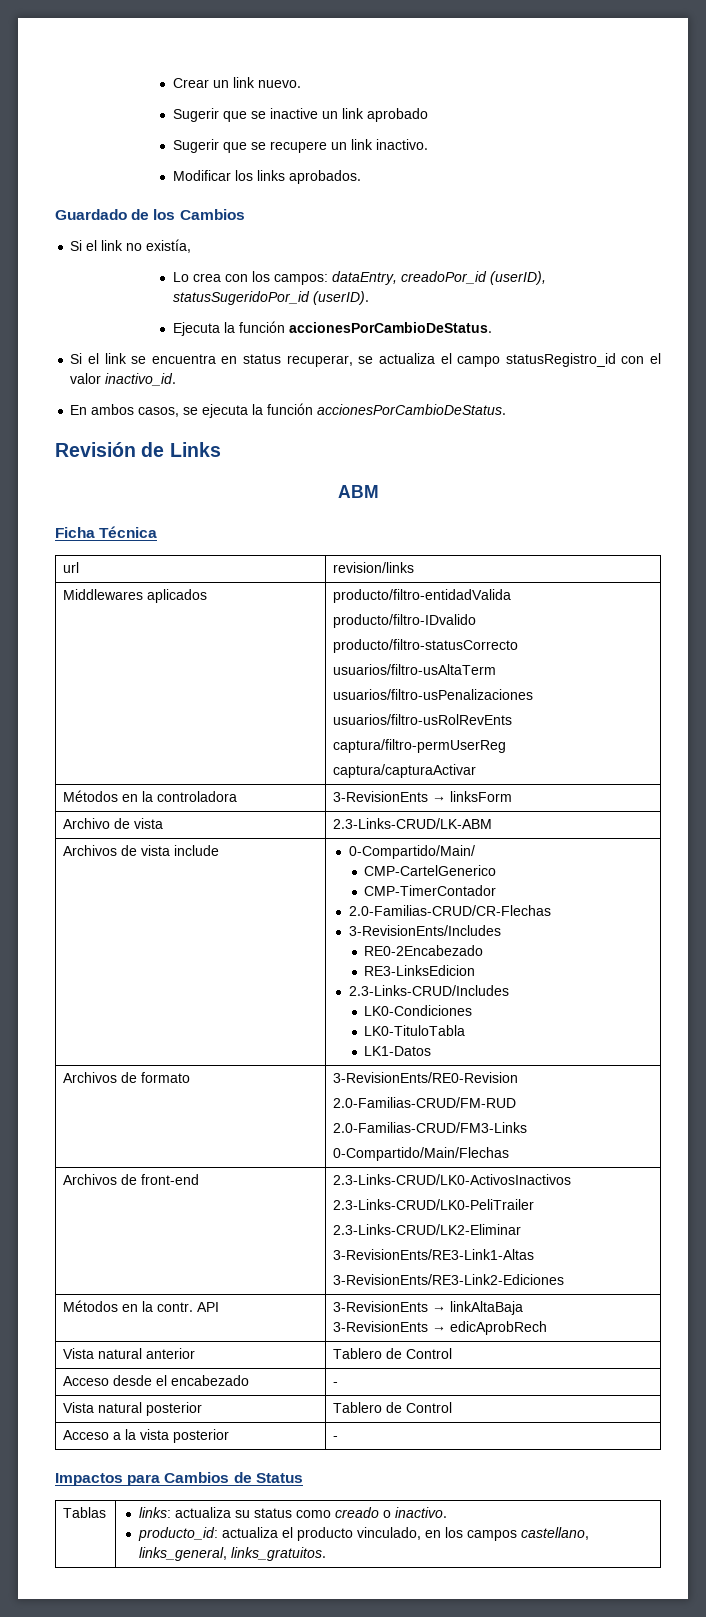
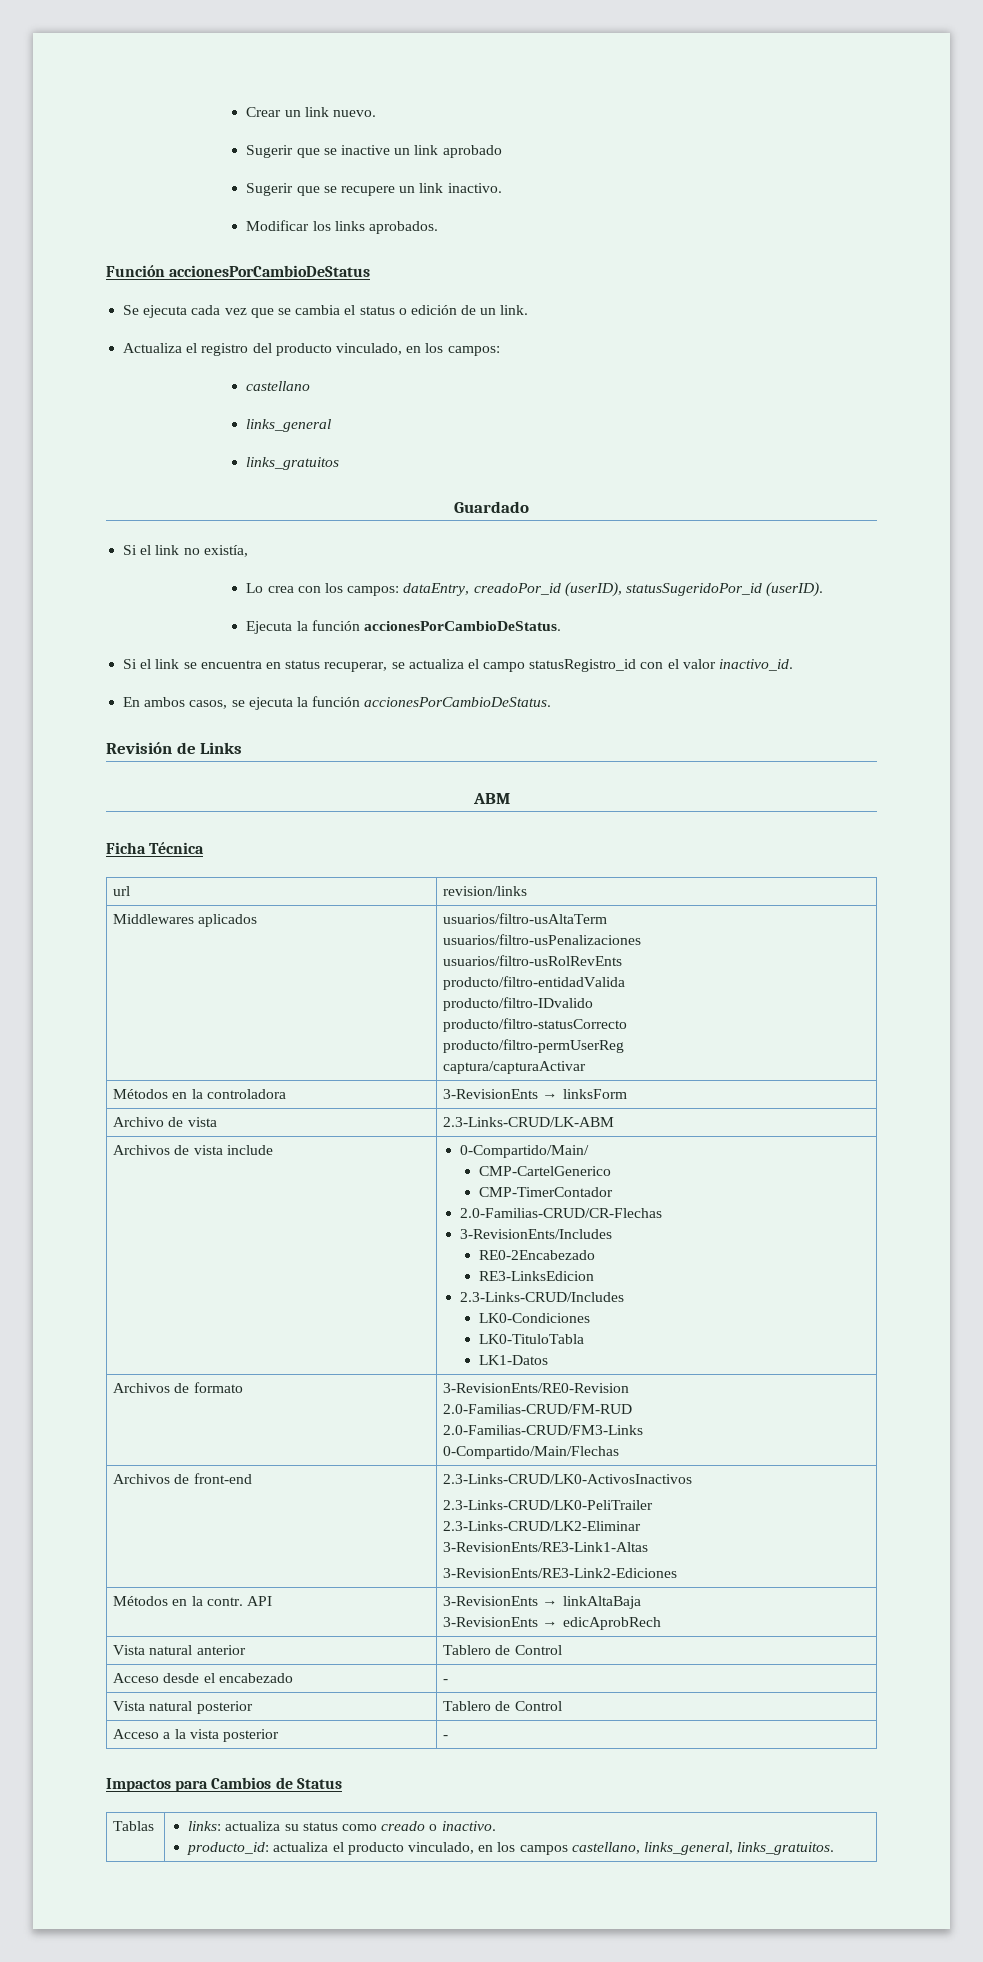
[55,209,245,220] Guardado de los Cambios -> [106,265,371,277] [123,305,529,318] [123,343,500,356] [246,381,311,391] [246,419,332,432] [246,457,340,470] [454,501,529,513] Función accionesPorCambioDeStatus // Se ejecuta cada vez que se cambia el status o edición de un link. // Actualiza el registro del producto vinculado, en los campos: // castellano // links_general // links_gratuitos // Guardado
(208, 596) none -> [443,913,608,924] [443,934,642,945] [443,955,623,966] usuarios/filtro-usAltaTerm // usuarios/filtro-usPenalizaciones // usuarios/filtro-usRolRevEnts //
[333,664,497,675] [333,689,534,700] [333,714,513,725] [333,739,507,753] usuarios/filtro-usAltaTerm // usuarios/filtro-usPenalizaciones // usuarios/filtro-usRolRevEnts // captura/filtro-permUserReg -> [443,1039,625,1053] producto/filtro-permUserReg

